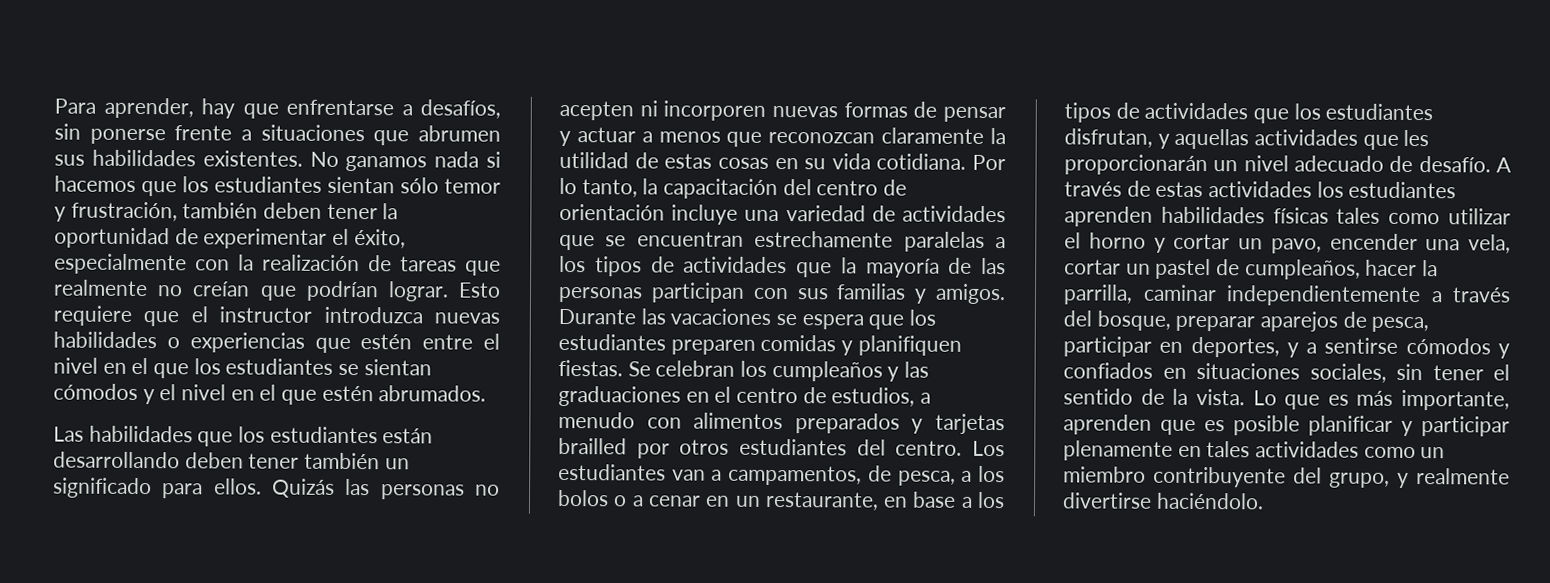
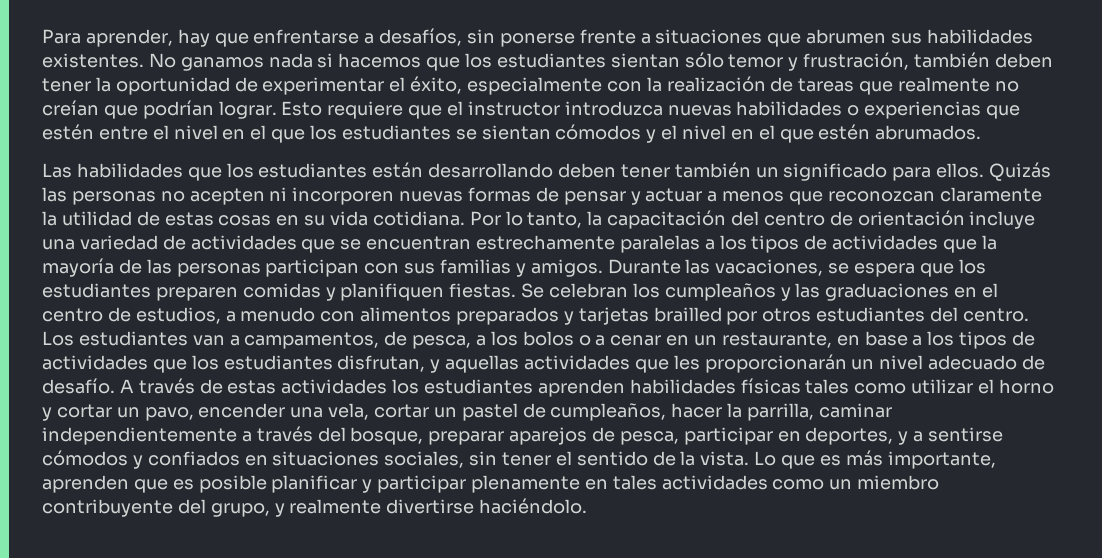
[670,308,772,325] vacaciones -> [715,259,824,276] vacaciones,

